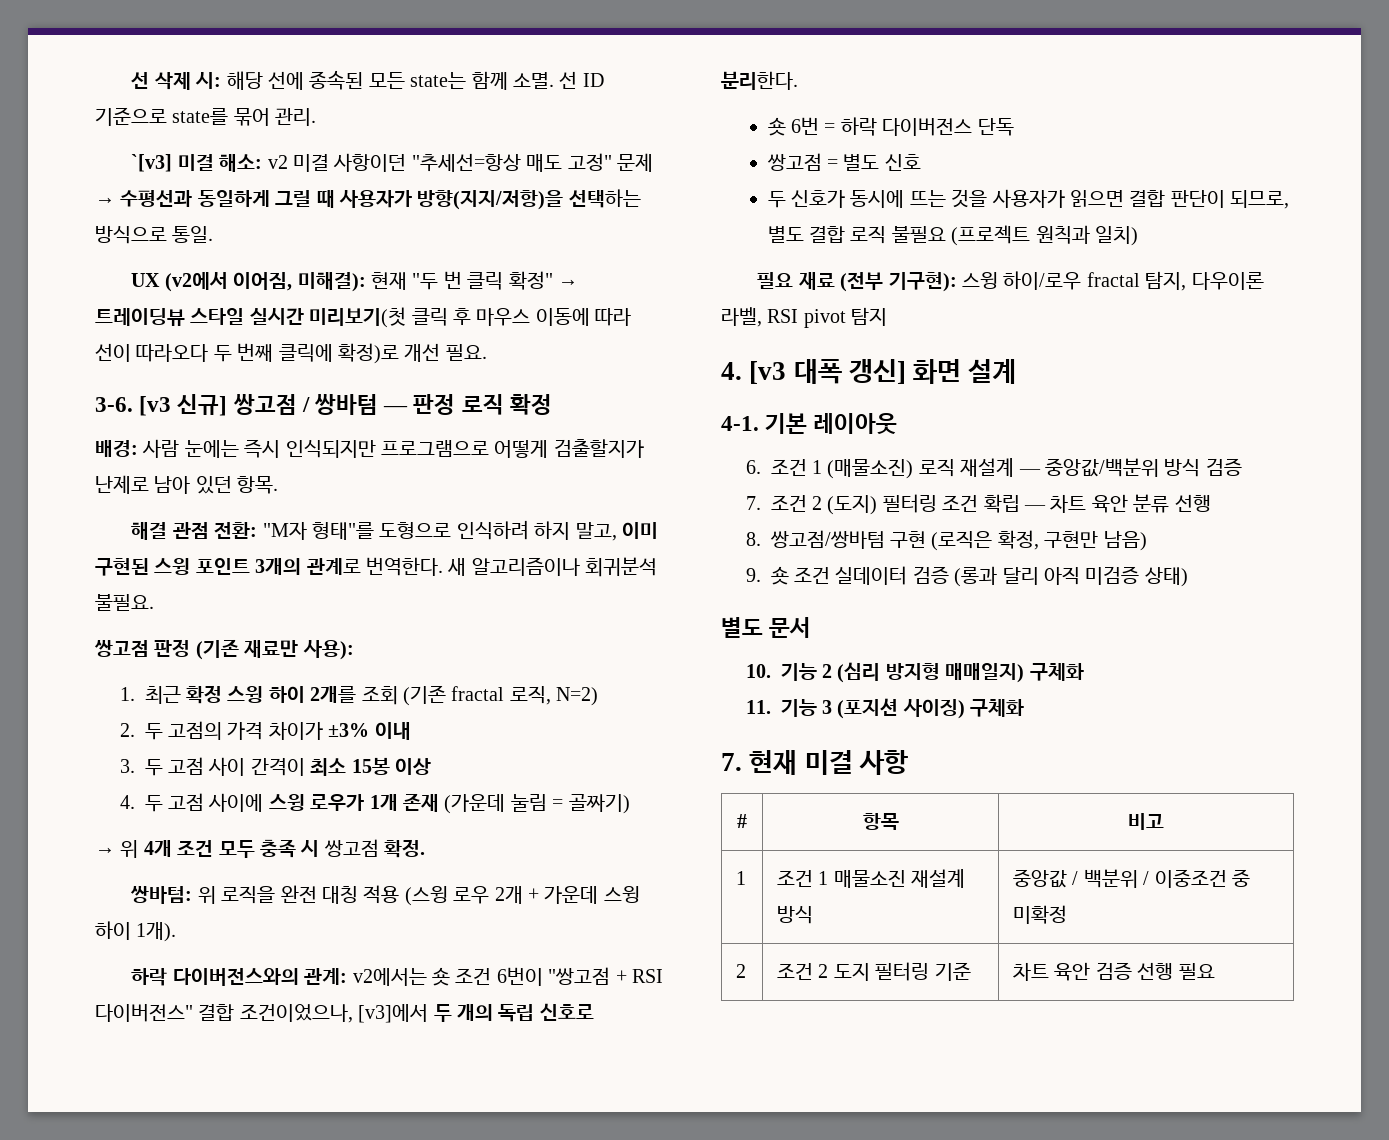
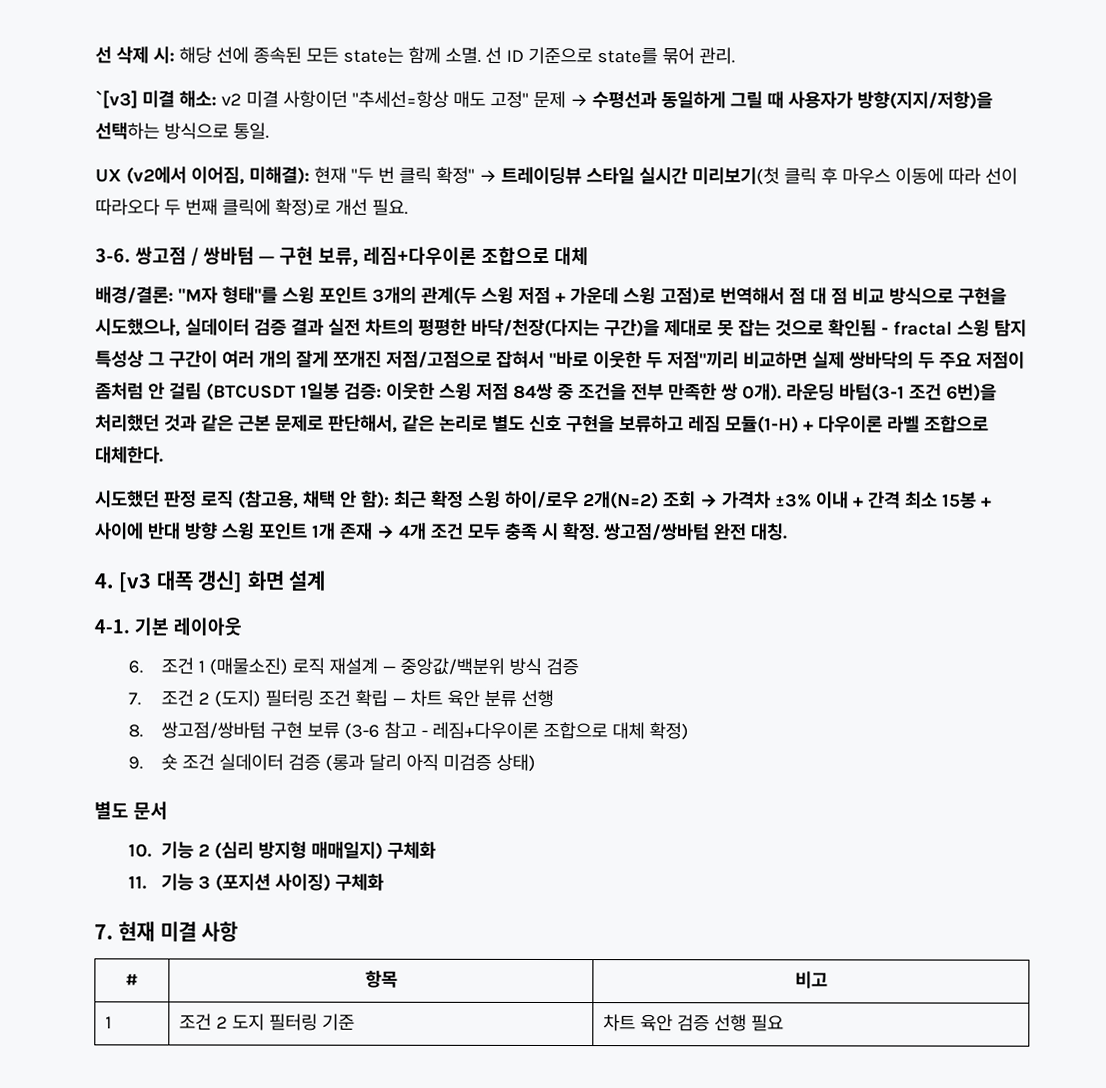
[139,394,228,416] [v3 신규] -> (131, 255) none
[413,394,552,415] [95,439,644,458] [95,475,279,494] [131,520,658,541] [95,557,658,577] [95,594,154,611] [94,639,354,660] [119,685,599,706] [119,721,411,740] [119,757,431,776] [119,793,630,814] [95,840,139,858] 판정 로직 확정 // 배경: 사람 눈에는 즉시 인식되지만 프로그램으로 어떻게 검출할지가 난제로 남아 있던 항목. // 해결 관점 전환: "M자 형태"를 도형으로 인식하려 하지 말고, 이미 구현된 스윙 포인트 3개의 관계로 번역한다. 새 알고리즘이나 회귀분석 불필요. // 쌍고점 판정 (기존 재료만 사용): // 1. 최근 확정 스윙 하이 2개를 조회 (기존 fractal 로직, N=2) // 2. 두 고점의 가격 차이가 ±3% 이내 // 3. 두 고점 사이 간격이 최소 15봉 이상 // 4. 두 고점 사이에 스윙 로우가 1개 존재 (가운데 눌림 = 골짜기) // → 위 -> [279,246,589,267] [95,286,1007,306] [95,318,1027,338] [95,350,1025,369] [95,382,997,402] [95,414,989,434] [95,446,164,464] [95,490,992,510] [95,522,395,540] 구현 보류, 레짐+다우이론 조합으로 대체 // 배경/결론: "M자 형태"를 스윙 포인트 3개의 관계(두 스윙 저점 + 가운데 스윙 고점)로 번역해서 점 대 점 비교 방식으로 구현을 시도했으나, 실데이터 검증 결과 실전 차트의 평평한 바닥/천장(다지는 구간)을 제대로 못 잡는 것으로 확인됨 - fractal 스윙 탐지 특성상 그 구간이 여러 개의 잘게 쪼개진 저점/고점으로 잡혀서 "바로 이웃한 두 저점"끼리 비교하면 실제 쌍바닥의 두 주요 저점이 좀처럼 안 걸림 (BTCUSDT 1일봉 검증: 이웃한 스윙 저점 84쌍 중 조건을 전부 만족한 쌍 0개). 라운딩 바텀(3-1 조건 6번)을 처리했던 것과 같은 근본 문제로 판단해서, 같은 논리로 별도 신호 구현을 보류하고 레짐 모듈(1-H) + 다우이론 라벨 조합으로 대체한다. // 시도했던 판정 로직 (참고용, 채택 안 함): 최근 확정 스윙 하이/로우 2개(N=2) 조회 → 가격차 ±3% 이내 + 간격 최소 15봉 + 사이에 반대 방향 스윙 포인트 1개 존재 →
[323,839,379,857] 쌍고점 -> (559, 531) none
[130,885,640,906] [95,921,177,942] [131,967,663,986] [95,1003,594,1023] [721,71,798,90] [767,117,1014,136] [766,153,921,171] [767,189,1290,209] [767,225,1138,246] [757,271,1264,292] [721,307,888,328] // 쌍바텀: 위 로직을 완전 대칭 적용 (스윙 로우 2개 + 가운데 스윙 하이 1개). // 하락 다이버전스와의 관계: v2에서는 숏 조건 6번이 "쌍고점 + RSI 다이버전스" 결합 조건이었으나, [v3]에서 두 개의 독립 신호로 분리한다. // 숏 6번 = 하락 다이버전스 단독 // 쌍고점 = 별도 신호 // 두 신호가 동시에 뜨는 것을 사용자가 읽으면 결합 판단이 되므로, 별도 결합 로직 불필요 (프로젝트 원칙과 일치) // 필요 재료 (전부 기구현): 스윙 하이/로우 fractal 탐지, 다우이론 라벨, RSI pivot 탐지 -> [603,523,788,541] 쌍고점/쌍바텀 완전 대칭.
[931,530,1147,551] (로직은 확정, 구현만 남음) -> [307,721,690,741] 보류 (3-6 참고 - 레짐+다우이론 조합으로 대체 확정)
[777,869,966,888] [777,905,814,924] [1013,869,1251,888] [1013,905,1068,924] [736,964,747,978] | 조건 1 매물소진 재설계 방식 | 중앙값 / 백분위 / 이중조건 중 미확정 // 2 -> (112, 1022) none

